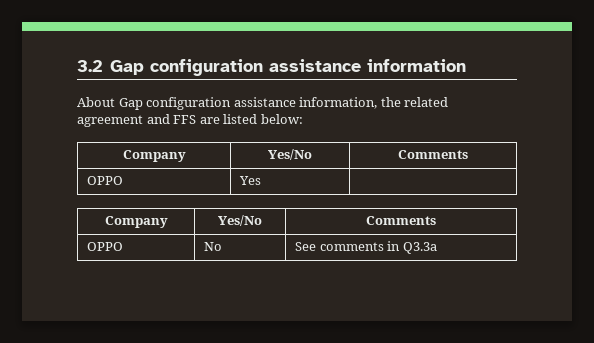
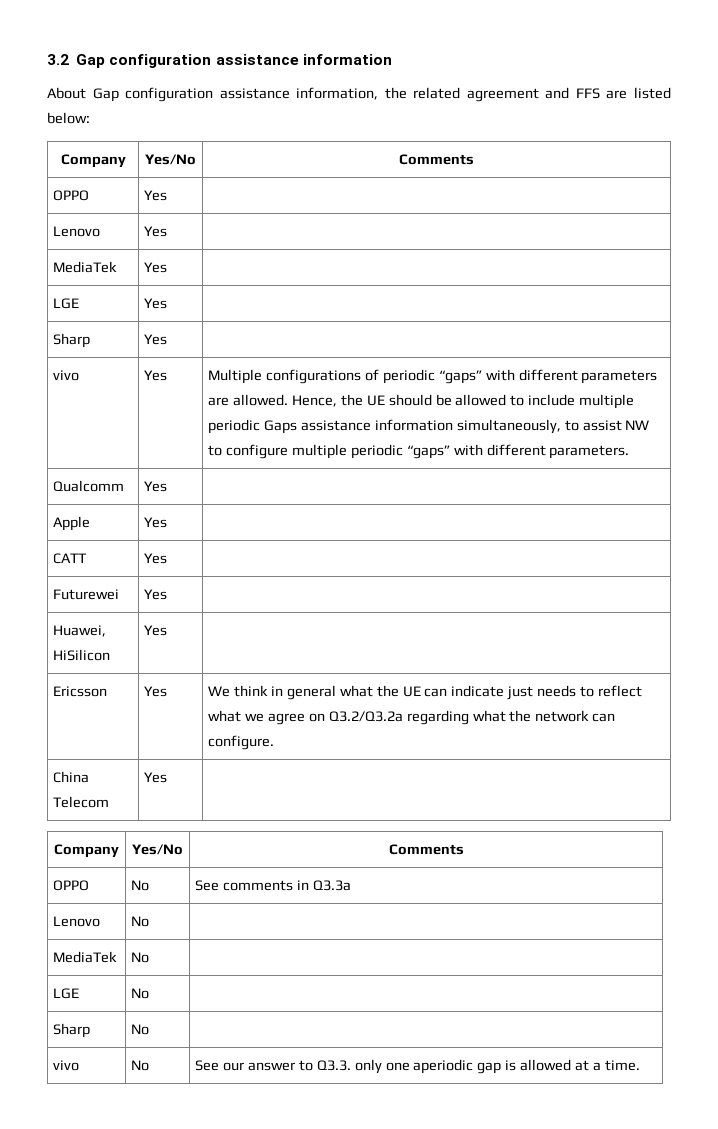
(262, 180) none -> [53,226,101,237] [144,226,168,237] [53,261,118,273] [144,262,168,273] [53,298,80,309] [144,298,168,309] [53,333,91,348] [144,334,168,345] [53,370,80,381] [144,370,168,381] [208,369,658,384] [208,394,635,409] [208,419,650,434] [208,444,630,459] [53,480,125,492] [144,481,168,492] [53,516,91,531] [144,517,168,528] [53,553,88,564] [144,553,168,564] [53,589,120,600] [144,589,168,600] [53,625,107,637] [53,649,111,661] [144,625,168,636] [53,686,108,697] [144,686,168,697] [208,685,643,700] [208,710,616,725] [208,735,275,750] [53,771,90,783] [53,796,110,808] [144,772,168,783] // Lenovo | Yes | // MediaTek | Yes | // LGE | Yes | // Sharp | Yes | // vivo | Yes | Multiple configurations of periodic “gaps” with different parameters are allowed. Hence, the UE should be allowed to include multiple periodic Gaps assistance information simultaneously, to assist NW to configure multiple periodic “gaps” with different parameters. // Qualcomm | Yes | // Apple | Yes | // CATT | Yes | // Futurewei | Yes | // Huawei, HiSilicon | Yes | // Ericsson | Yes | We think in general what the UE can indicate just needs to reflect what we agree on Q3.2/Q3.2a regarding what the network can configure. // China Telecom | Yes |
(437, 248) none -> [53,916,101,927] [131,916,150,927] [53,951,118,963] [131,952,150,963] [53,988,80,999] [131,988,150,999] [53,1023,91,1038] [131,1024,150,1035] [53,1060,80,1071] [131,1060,150,1071] [195,1059,640,1074] // Lenovo | No | // MediaTek | No | // LGE | No | // Sharp | No | // vivo | No | See our answer to Q3.3. only one aperiodic gap is allowed at a time.

